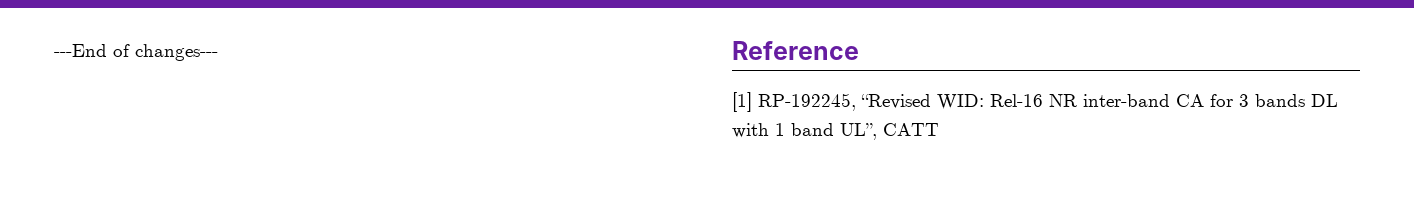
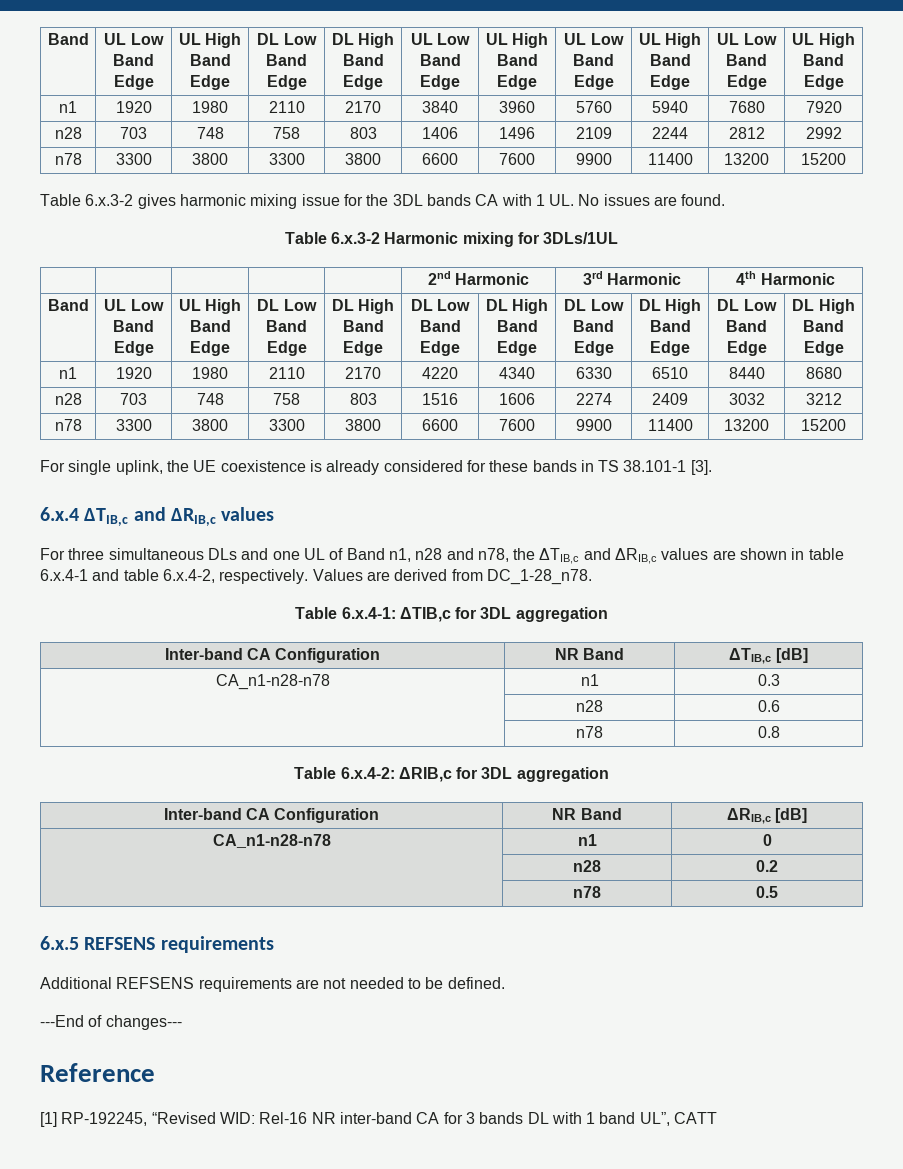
(54, 50) none -> [47,33,89,45] [104,33,164,45] [113,54,154,66] [113,75,154,90] [178,33,242,48] [189,54,231,66] [190,75,230,90] [257,33,317,45] [266,54,307,66] [266,75,307,90] [331,33,395,48] [342,54,384,66] [343,75,383,90] [410,33,471,45] [419,54,461,66] [420,75,460,90] [485,33,549,48] [496,54,538,66] [497,75,537,90] [564,33,624,45] [573,54,614,66] [573,75,614,90] [638,33,702,48] [649,54,691,66] [650,75,690,90] [717,33,777,45] [726,54,767,66] [726,75,767,90] [792,33,855,48] [803,54,844,66] [803,75,844,90] [59,101,77,113] [115,101,152,113] [192,101,228,113] [268,101,305,113] [345,101,381,113] [422,101,458,113] [499,101,535,113] [575,101,612,113] [652,101,688,113] [728,101,765,113] [805,101,842,113] [54,127,82,139] [120,127,147,139] [196,127,224,139] [273,127,300,139] [349,127,377,139] [422,127,458,139] [499,127,535,139] [575,127,612,139] [652,127,688,139] [728,127,765,139] [805,127,842,139] [54,153,82,165] [115,153,152,165] [192,153,228,165] [268,153,305,165] [345,153,381,165] [422,153,458,165] [499,153,535,165] [575,153,612,165] [647,153,693,165] [724,153,769,165] [801,153,846,165] [40,194,726,209] [284,232,619,247] [427,271,530,285] [582,271,682,285] [736,271,835,285] [47,299,89,311] [104,299,164,311] [113,320,154,332] [113,341,154,356] [178,299,242,314] [189,320,231,332] [190,341,230,356] [257,299,317,311] [266,320,307,332] [266,341,307,356] [331,299,395,314] [342,320,384,332] [343,341,383,356] [410,299,471,311] [419,320,461,332] [420,341,460,356] [485,299,549,314] [496,320,538,332] [497,341,537,356] [564,299,624,311] [573,320,614,332] [573,341,614,356] [638,299,702,314] [649,320,691,332] [650,341,690,356] [717,299,777,311] [726,320,767,332] [726,341,767,356] [792,299,855,314] [803,320,844,332] [803,341,844,356] [59,367,77,379] [115,367,152,379] [192,367,228,379] [268,367,305,379] [345,367,381,379] [422,367,458,379] [499,367,535,379] [575,367,612,379] [652,367,688,379] [728,367,765,379] [805,367,842,379] [54,393,82,405] [120,393,147,405] [196,393,224,405] [273,393,300,405] [349,393,377,405] [422,393,458,405] [499,393,535,405] [575,393,612,405] [652,393,688,405] [728,393,765,405] [805,393,842,405] [54,419,82,431] [115,419,152,431] [192,419,228,431] [268,419,305,431] [345,419,381,431] [422,419,458,431] [499,419,535,431] [575,419,612,431] [647,419,693,431] [724,419,769,431] [801,419,846,431] [40,460,712,475] [40,507,275,526] [40,548,844,564] [40,569,592,585] [295,607,608,622] [164,648,381,663] [554,648,625,660] [729,648,808,664] [215,674,330,690] [580,674,599,686] [757,674,780,686] [576,700,603,712] [757,700,780,712] [576,726,603,738] [757,726,780,738] [294,767,609,782] [163,808,380,823] [552,808,622,820] [726,808,808,824] [212,834,331,848] [577,834,597,846] [762,834,772,846] [573,860,601,872] [756,860,778,872] [573,886,601,898] [756,886,778,898] [40,936,274,953] [40,977,505,992] Band | UL Low Band Edge | UL High Band Edge | DL Low Band Edge | DL High Band Edge | UL Low Band Edge | UL High Band Edge | UL Low Band Edge | UL High Band Edge | UL Low Band Edge | UL High Band Edge // n1 | 1920 | 1980 | 2110 | 2170 | 3840 | 3960 | 5760 | 5940 | 7680 | 7920 // n28 | 703 | 748 | 758 | 803 | 1406 | 1496 | 2109 | 2244 | 2812 | 2992 // n78 | 3300 | 3800 | 3300 | 3800 | 6600 | 7600 | 9900 | 11400 | 13200 | 15200 // Table 6.x.3-2 gives harmonic mixing issue for the 3DL bands CA with 1 UL. No issues are found. // Table 6.x.3-2 Harmonic mixing for 3DLs/1UL // | | | | | 2nd Harmonic | 3rd Harmonic | 4th Harmonic // Band | UL Low Band Edge | UL High Band Edge | DL Low Band Edge | DL High Band Edge | DL Low Band Edge | DL High Band Edge | DL Low Band Edge | DL High Band Edge | DL Low Band Edge | DL High Band Edge // n1 | 1920 | 1980 | 2110 | 2170 | 4220 | 4340 | 6330 | 6510 | 8440 | 8680 // n28 | 703 | 748 | 758 | 803 | 1516 | 1606 | 2274 | 2409 | 3032 | 3212 // n78 | 3300 | 3800 | 3300 | 3800 | 6600 | 7600 | 9900 | 11400 | 13200 | 15200 // For single uplink, the UE coexistence is already considered for these bands in TS 38.101-1 [3]. // 6.x.4 ∆TIB,c and ∆RIB,c values // For three simultaneous DLs and one UL of Band n1, n28 and n78, the ΔTIB,c and ΔRIB,c values are shown in table 6.x.4-1 and table 6.x.4-2, respectively. Values are derived from DC_1-28_n78. // Table 6.x.4-1: ΔTIB,c for 3DL aggregation // Inter-band CA Configuration | NR Band | ΔTIB,c [dB] // CA_n1-n28-n78 | n1 | 0.3 // | n28 | 0.6 // | n78 | 0.8 // Table 6.x.4-2: ΔRIB,c for 3DL aggregation // Inter-band CA Configuration | NR Band | ΔRIB,c [dB] // CA_n1-n28-n78 | n1 | 0 // | n28 | 0.2 // | n78 | 0.5 // 6.x.5 REFSENS requirements // Additional REFSENS requirements are not needed to be defined. //

